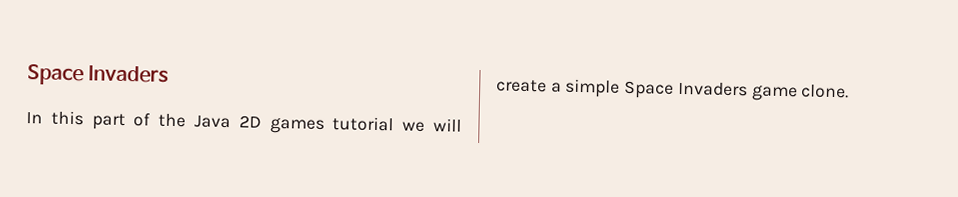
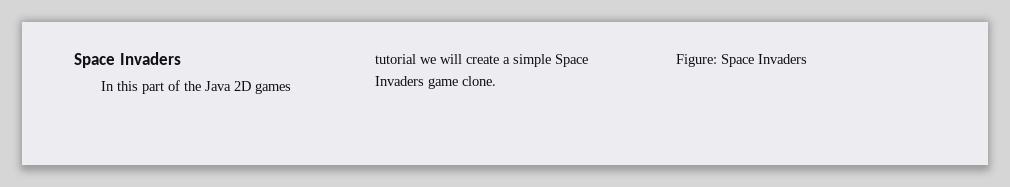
(850, 91) none -> [676,54,807,67] // Figure: Space Invaders

